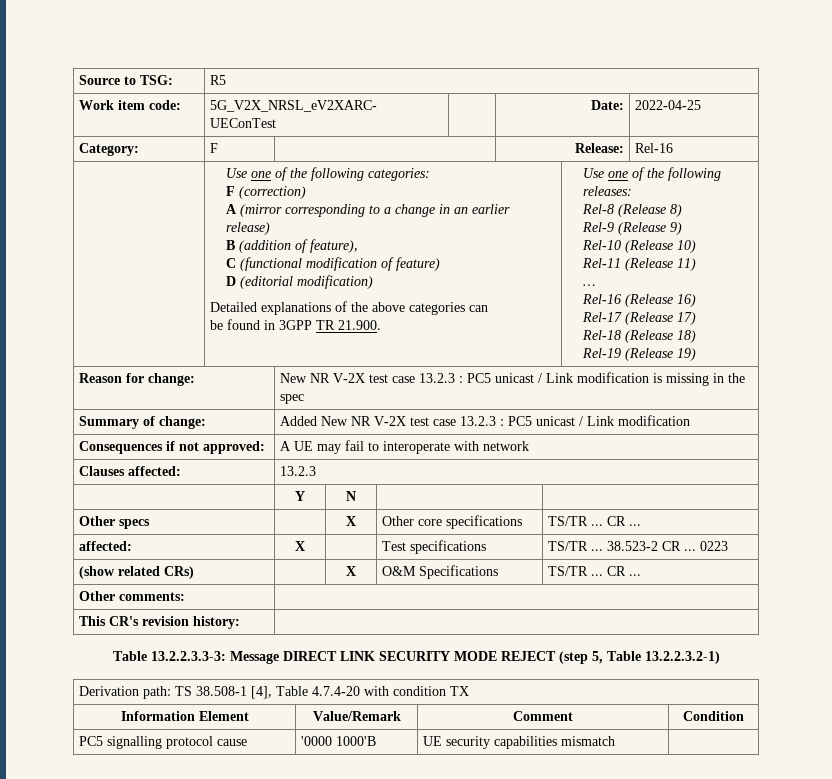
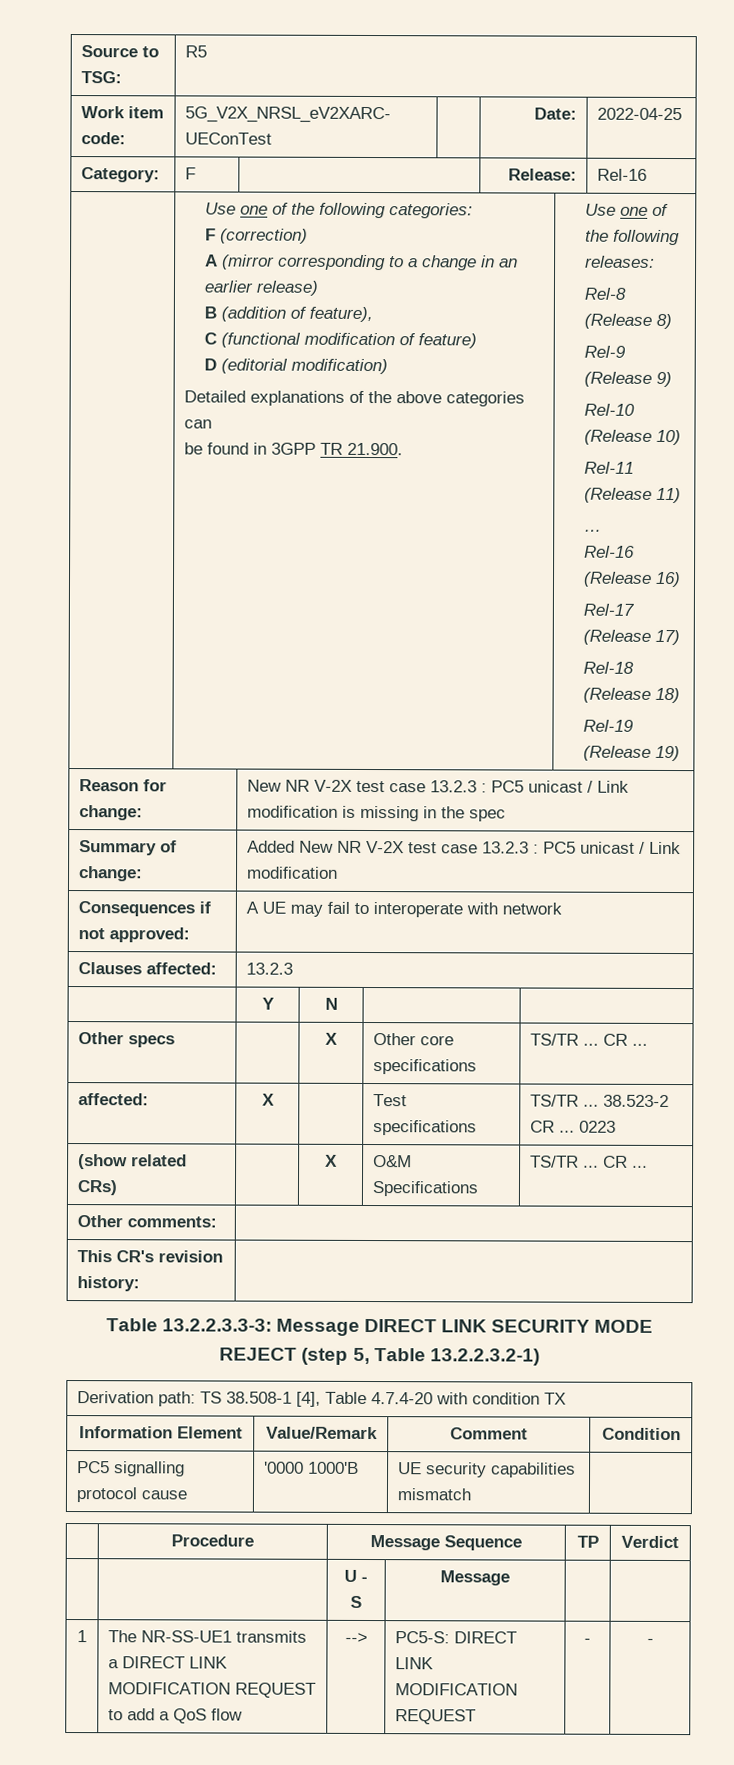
(616, 741) none -> [171,1534,254,1547] [369,1535,522,1551] [576,1535,599,1548] [621,1535,679,1549] [344,1569,368,1583] [350,1595,362,1608] [439,1570,510,1586] [77,1630,87,1643] [108,1630,308,1643] [108,1656,229,1669] [108,1682,317,1698] [108,1708,244,1724] [344,1632,368,1644] [395,1631,518,1644] [395,1657,435,1670] [395,1683,519,1696] [395,1709,477,1725] [584,1638,591,1644] [646,1638,654,1644] // | Procedure | Message Sequence | TP | Verdict // | | U - S | Message | | // 1 | The NR-SS-UE1 transmits a DIRECT LINK MODIFICATION REQUEST to add a QoS flow | --> | PC5-S: DIRECT LINK MODIFICATION REQUEST | - | -

